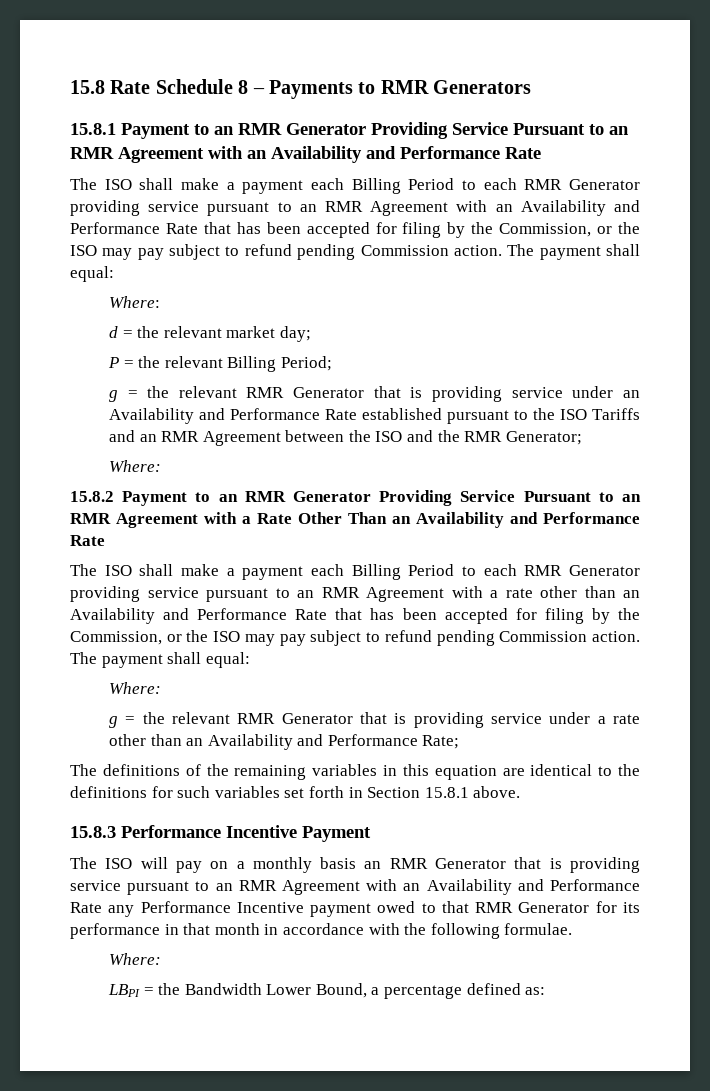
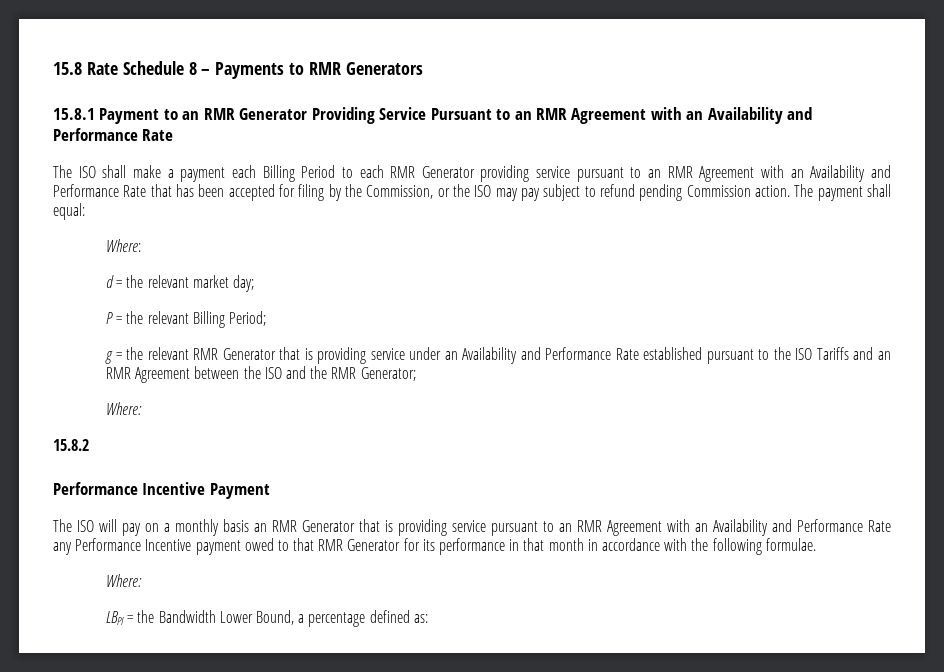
[122,490,641,506] [70,512,640,528] [70,535,105,546] [70,564,641,580] [70,586,640,602] [70,608,640,624] [70,630,640,646] [70,652,250,668] [108,682,161,694] [108,712,640,728] [108,734,460,750] [70,764,640,780] [70,786,521,798] [70,826,116,838] Payment to an RMR Generator Providing Service Pursuant to an RMR Agreement with a Rate Other Than an Availability and Performance Rate // The ISO shall make a payment each Billing Period to each RMR Generator providing service pursuant to an RMR Agreement with a rate other than an Availability and Performance Rate that has been accepted for filing by the Commission, or the ISO may pay subject to refund pending Commission action. The payment shall equal: // Where: // g = the relevant RMR Generator that is providing service under a rate other than an Availability and Performance Rate; // The definitions of the remaining variables in this equation are identical to the definitions for such variables set forth in Section 15.8.1 above. // 15.8.3 -> (89, 445) //

